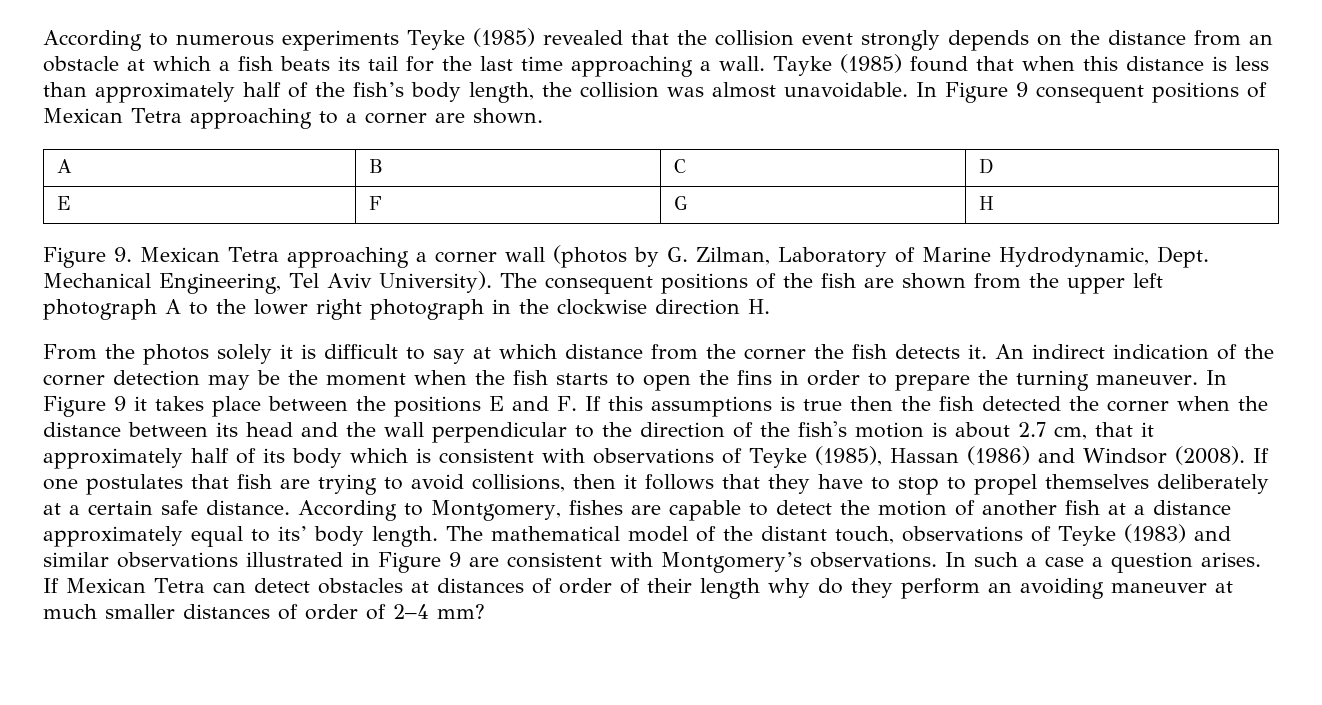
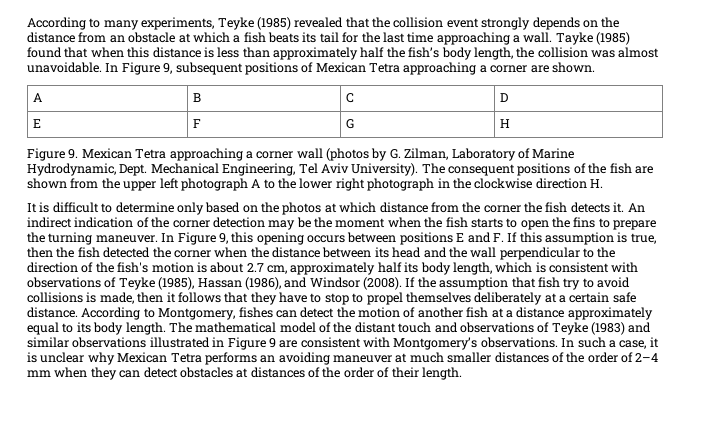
[43,30,399,51] According to numerous experiments -> [27,17,215,30] According to many experiments,
[288,82,308,98] of -> (385, 52) none
[1016,82,1144,103] 9 consequent -> [163,62,243,75] 9, subsequent
[318,111,338,124] to -> (477, 68) none
[43,344,465,365] From the photos solely it is difficult to say -> [27,202,322,215] It is difficult to determine only based on the photos
[780,370,860,386] in order -> (596, 222) none
[114,396,386,417] 9 it takes place between the -> [218,232,397,245] 9, this opening occurs between
[650,396,842,417] assumptions is true -> [545,232,656,245] assumption is true,
[1095,422,1154,437] [43,448,342,469] that it approximately half of its body -> [290,262,492,275] approximately half its body length,
[966,446,1030,465] (1986) -> [244,277,281,290] (1986),
[43,474,565,495] one postulates that fish are trying to avoid collisions, -> [417,277,630,290] [27,292,134,304] the assumption that fish try to avoid collisions is made,
[630,500,768,521] are capable to -> [275,310,297,318] can
[278,526,307,541] its’ -> [76,322,91,333] its
[835,526,894,544] touch, -> [398,322,458,333] touch and
[1045,552,1261,573] [43,578,980,599] case a question arises. If Mexican Tetra can detect obstacles at distances of order of their length why do they perform -> [619,337,659,349] [27,352,257,365] case, it is unclear why Mexican Tetra performs
(298, 612) none -> [566,352,585,363] the
[437,604,485,619] mm? -> [27,367,462,380] mm when they can detect obstacles at distances of the order of their length.

